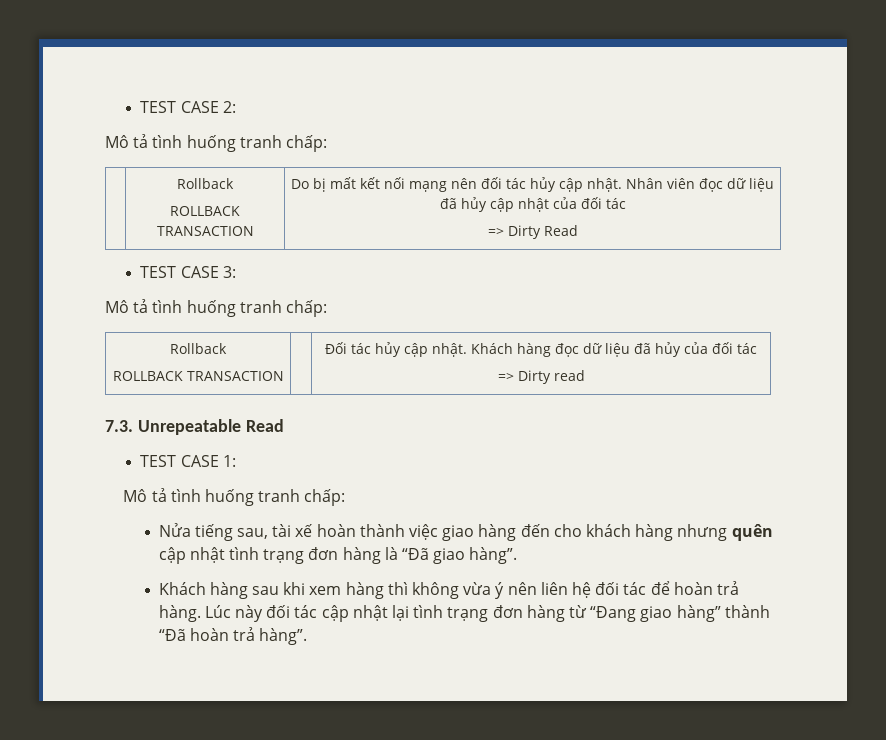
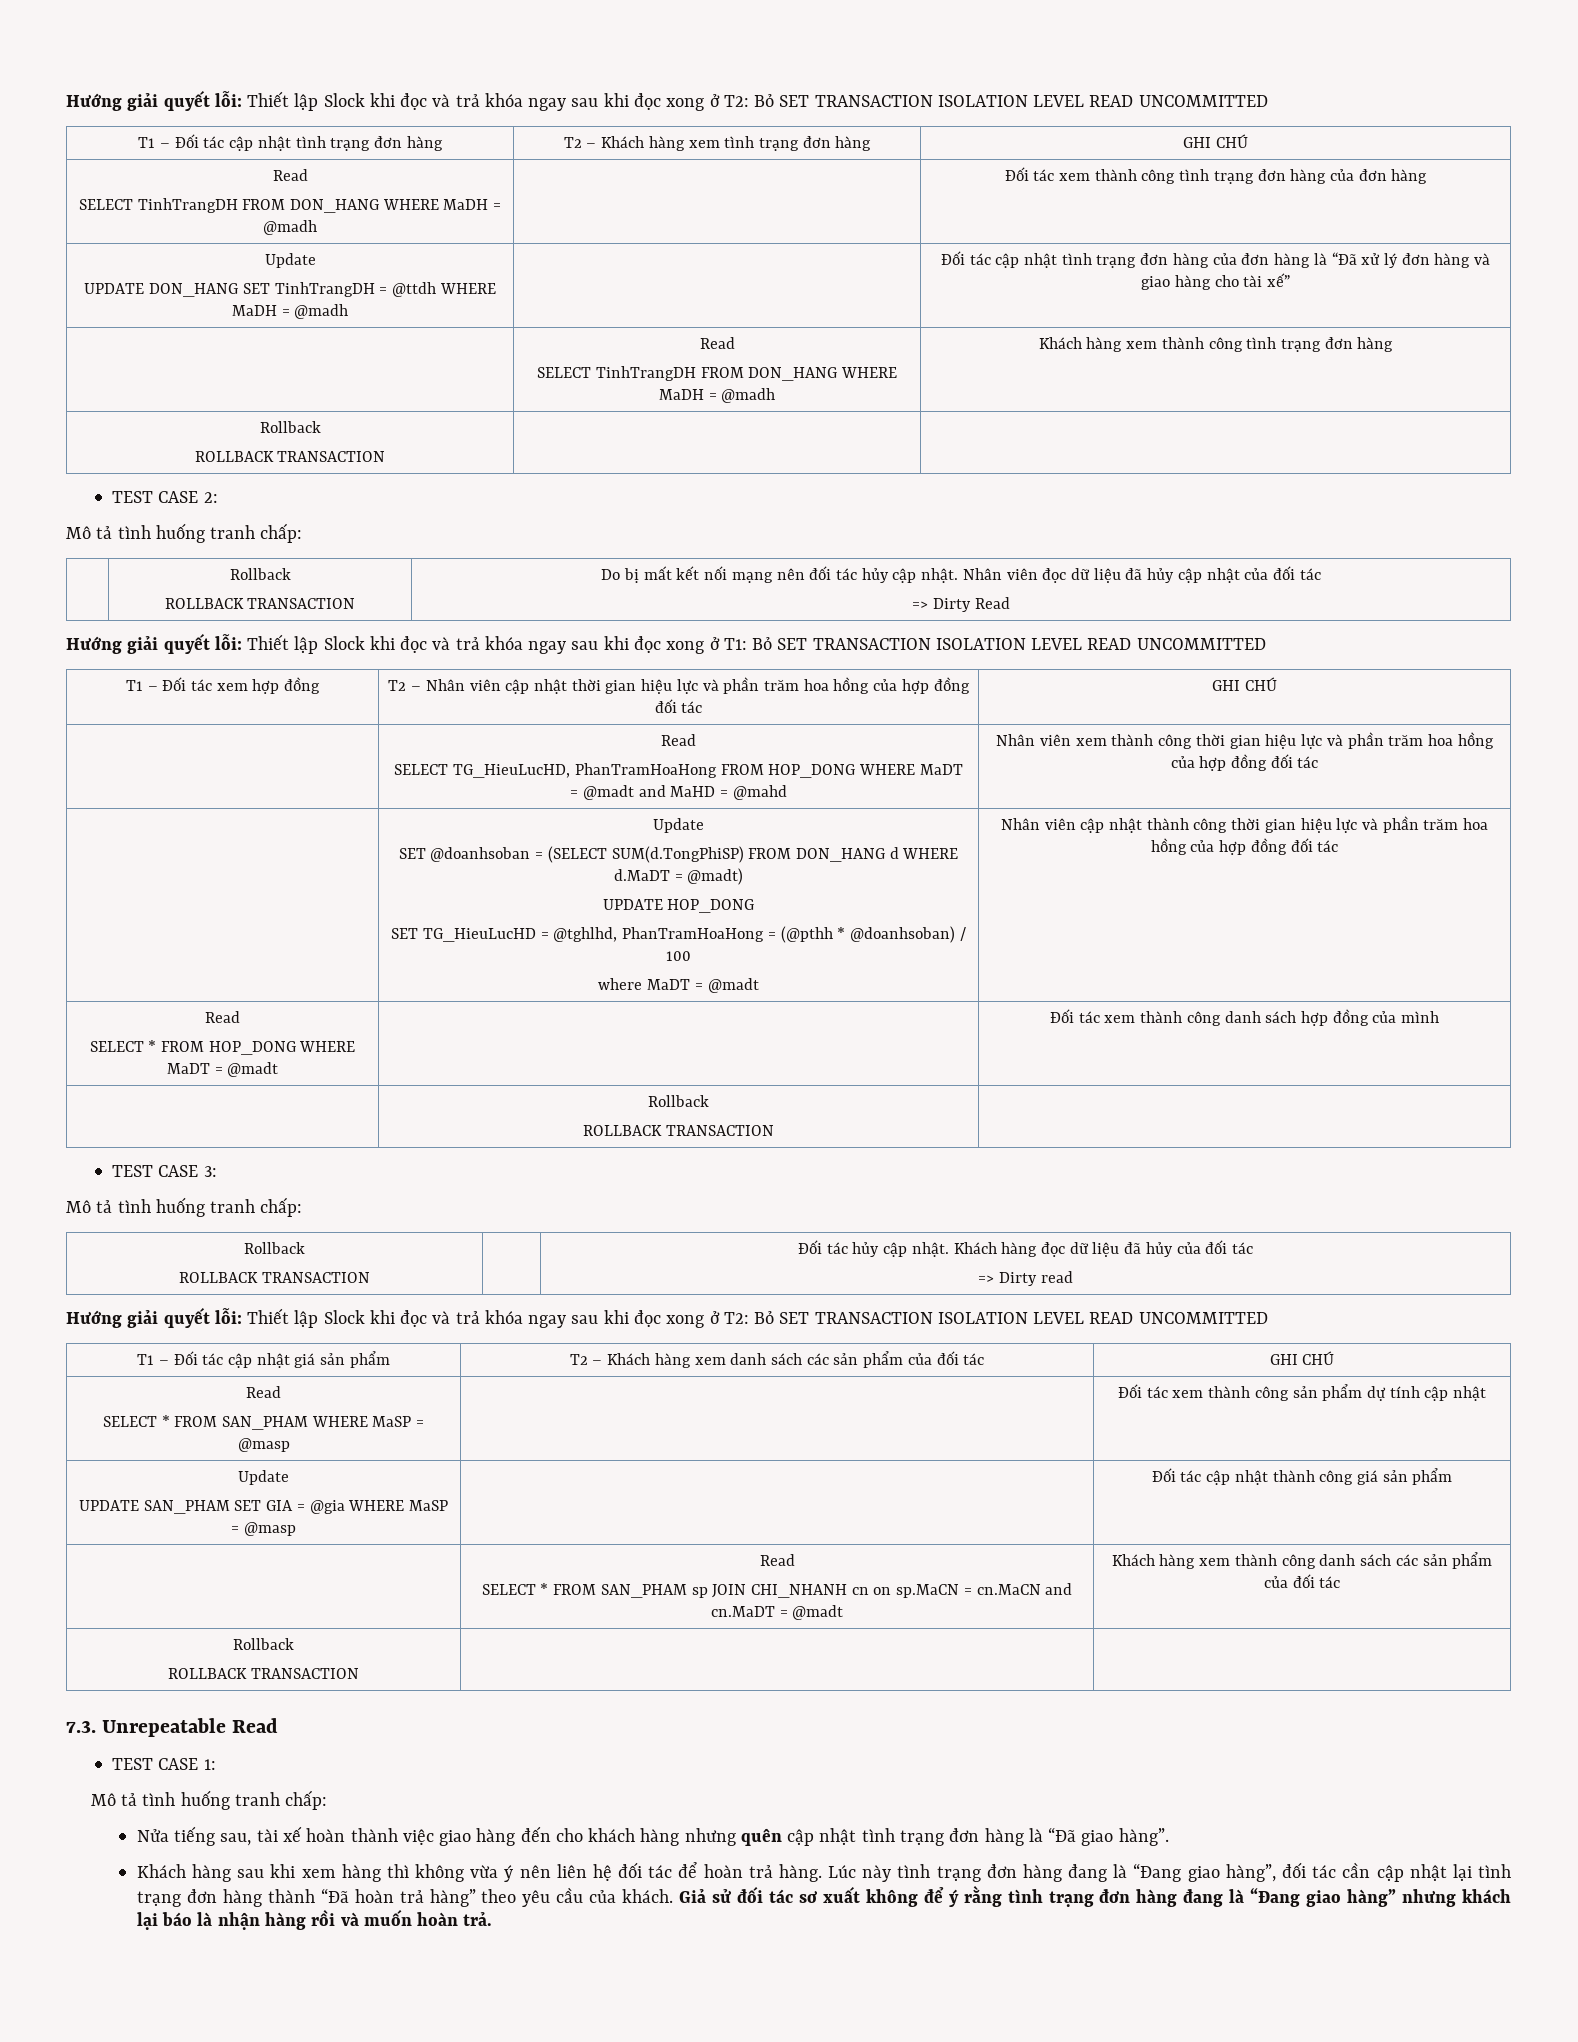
(140, 107) none -> [66,91,1268,111] [138,134,443,151] [563,136,872,151] [1183,134,1248,148] [272,169,308,181] [78,198,502,213] [263,220,317,235] [1004,167,1428,184] [264,253,316,268] [84,282,496,297] [231,304,349,319] [940,251,1491,268] [1141,273,1290,290] [699,337,735,349] [537,366,897,381] [658,388,776,403] [1038,337,1394,352] [259,421,321,433] [194,451,386,462] Hướng giải quyết lỗi: Thiết lập Slock khi đọc và trả khóa ngay sau khi đọc xong ở T2: Bỏ SET TRANSACTION ISOLATION LEVEL READ UNCOMMITTED // T1 – Đối tác cập nhật tình trạng đơn hàng | T2 – Khách hàng xem tình trạng đơn hàng | GHI CHÚ // Read // SELECT TinhTrangDH FROM DON_HANG WHERE MaDH = @madh | | Đối tác xem thành công tình trạng đơn hàng của đơn hàng // Update // UPDATE DON_HANG SET TinhTrangDH = @ttdh WHERE MaDH = @madh | | Đối tác cập nhật tình trạng đơn hàng của đơn hàng là “Đã xử lý đơn hàng và giao hàng cho tài xế” // | Read // SELECT TinhTrangDH FROM DON_HANG WHERE MaDH = @madh | Khách hàng xem thành công tình trạng đơn hàng // Rollback // ROLLBACK TRANSACTION | | //
(578, 230) none -> [66,634,1266,654] [125,677,321,694] [388,677,970,694] [654,699,703,713] [1212,677,1277,691] [661,734,696,746] [394,763,963,778] [570,785,787,800] [996,732,1494,749] [1170,754,1319,771] [653,818,704,833] [398,846,959,863] [613,868,744,885] [602,899,755,913] [391,926,966,943] [666,951,691,961] [598,978,759,993] [1000,816,1489,833] [1150,838,1339,855] [205,1011,240,1023] [89,1040,356,1055] [166,1062,279,1077] [1049,1009,1440,1026] [648,1095,709,1107] [583,1125,774,1136] // Hướng giải quyết lỗi: Thiết lập Slock khi đọc và trả khóa ngay sau khi đọc xong ở T1: Bỏ SET TRANSACTION ISOLATION LEVEL READ UNCOMMITTED // T1 – Đối tác xem hợp đồng | T2 – Nhân viên cập nhật thời gian hiệu lực và phần trăm hoa hồng của hợp đồng đối tác | GHI CHÚ // | Read // SELECT TG_HieuLucHD, PhanTramHoaHong FROM HOP_DONG WHERE MaDT = @madt and MaHD = @mahd | Nhân viên xem thành công thời gian hiệu lực và phần trăm hoa hồng của hợp đồng đối tác // | Update // SET @doanhsoban = (SELECT SUM(d.TongPhiSP) FROM DON_HANG d WHERE d.MaDT = @madt) // UPDATE HOP_DONG // SET TG_HieuLucHD = @tghlhd, PhanTramHoaHong = (@pthh * @doanhsoban) / 100 // where MaDT = @madt | Nhân viên cập nhật thành công thời gian hiệu lực và phần trăm hoa hồng của hợp đồng đối tác // Read // SELECT * FROM HOP_DONG WHERE MaDT = @madt | | Đối tác xem thành công danh sách hợp đồng của mình // | Rollback // ROLLBACK TRANSACTION |
(585, 375) none -> [66,1308,1268,1328] [137,1351,390,1368] [569,1351,985,1368] [1269,1351,1335,1365] [246,1386,281,1398] [102,1415,425,1430] [237,1438,290,1452] [1117,1384,1487,1401] [238,1470,289,1485] [78,1500,449,1514] [231,1522,296,1536] [1151,1468,1453,1485] [759,1554,795,1566] [481,1583,1073,1598] [710,1605,844,1620] [1111,1552,1493,1569] [1263,1574,1341,1588] [233,1638,294,1650] [168,1668,359,1679] // Hướng giải quyết lỗi: Thiết lập Slock khi đọc và trả khóa ngay sau khi đọc xong ở T2: Bỏ SET TRANSACTION ISOLATION LEVEL READ UNCOMMITTED // T1 – Đối tác cập nhật giá sản phẩm | T2 – Khách hàng xem danh sách các sản phẩm của đối tác | GHI CHÚ // Read // SELECT * FROM SAN_PHAM WHERE MaSP = @masp | | Đối tác xem thành công sản phẩm dự tính cập nhật // Update // UPDATE SAN_PHAM SET GIA = @gia WHERE MaSP = @masp | | Đối tác cập nhật thành công giá sản phẩm // | Read // SELECT * FROM SAN_PHAM sp JOIN CHI_NHANH cn on sp.MaCN = cn.MaCN and cn.MaDT = @madt | Khách hàng xem thành công danh sách các sản phẩm của đối tác // Rollback // ROLLBACK TRANSACTION | |
[266,605,318,618] đối tác -> [897,1862,1371,1882] tình trạng đơn hàng đang là “Đang giao hàng”, đối tác cần
[568,605,770,622] [158,627,308,645] từ “Đang giao hàng” thành “Đã hoàn trả hàng”. -> [267,1886,1512,1907] [136,1910,493,1930] thành “Đã hoàn trả hàng” theo yêu cầu của khách. Giả sử đối tác sơ xuất không để ý rằng tình trạng đơn hàng đang là “Đang giao hàng” nhưng khách lại báo là nhận hàng rồi và muốn hoàn trả.

